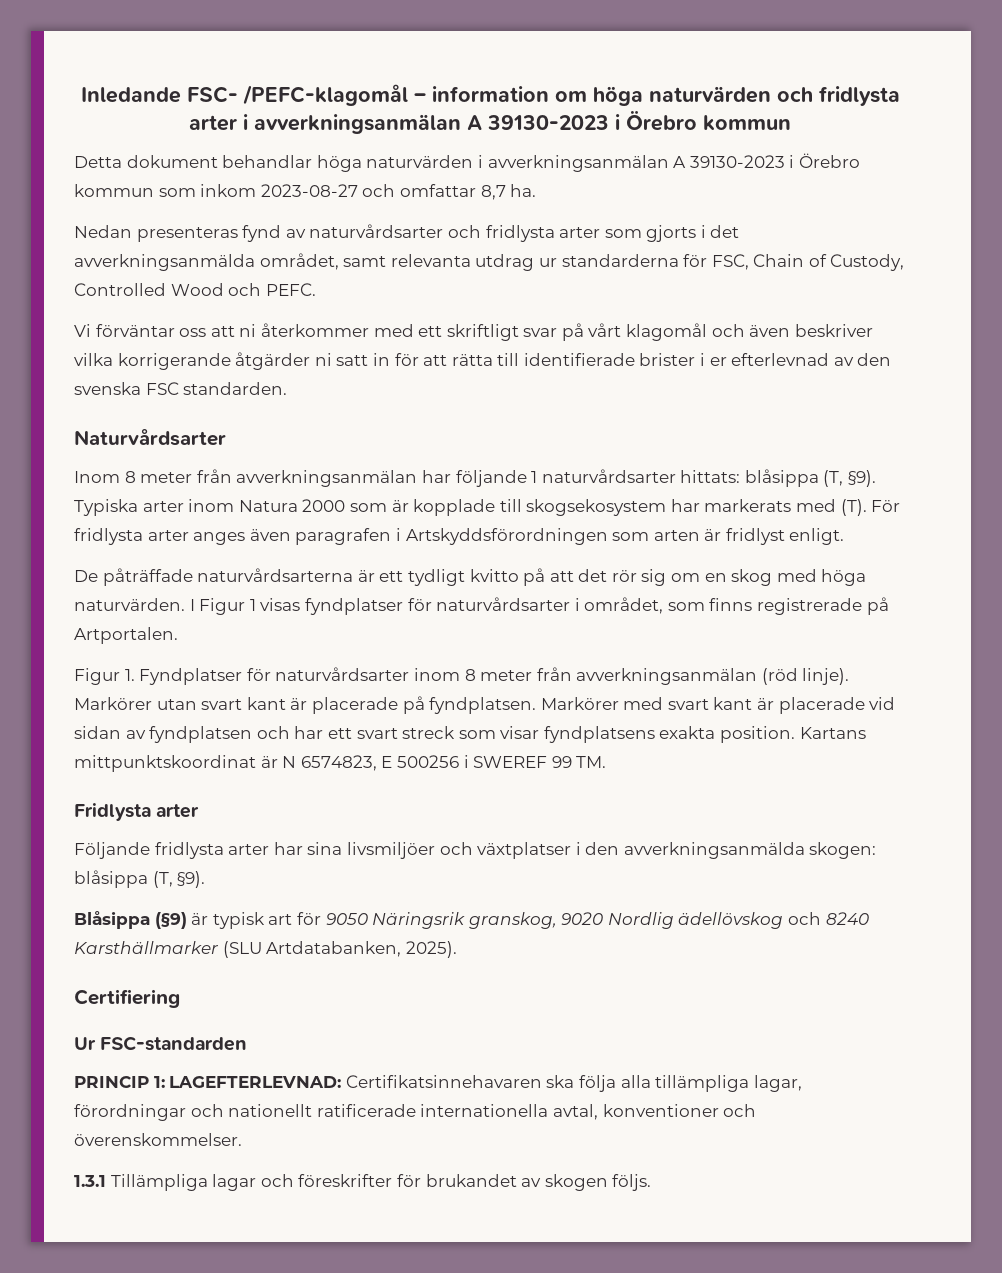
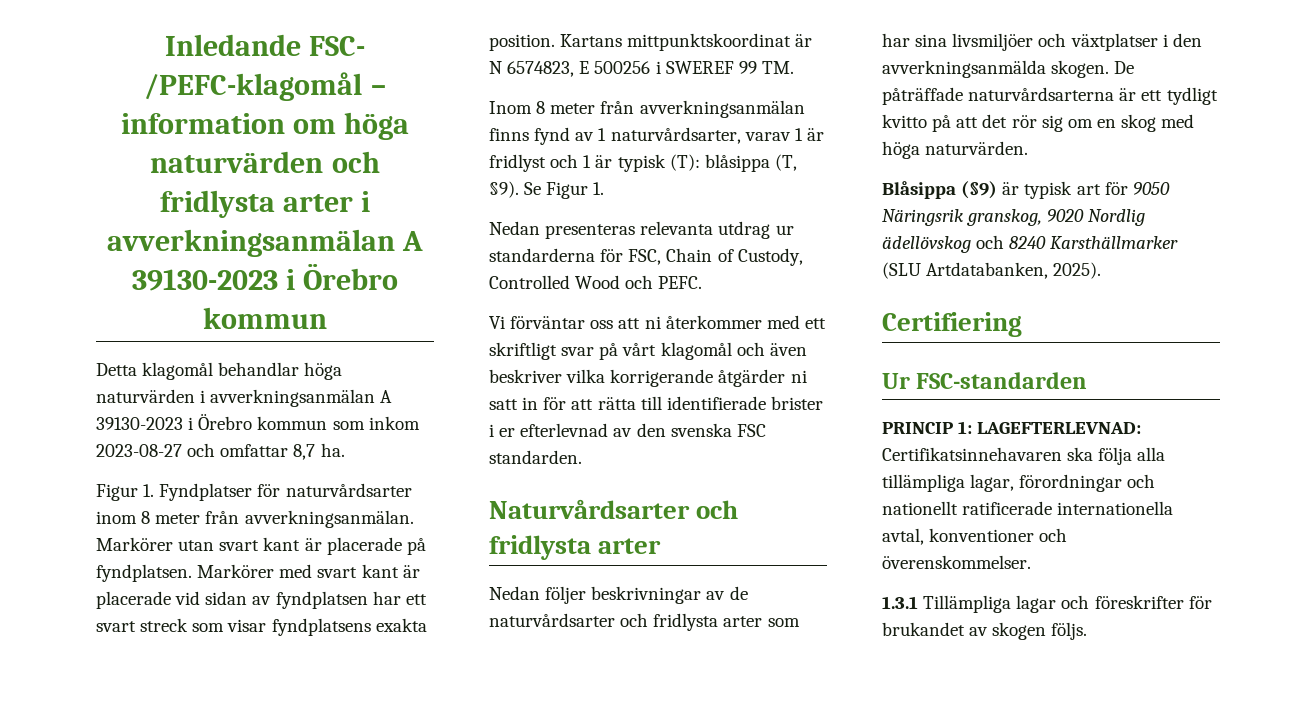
[126,155,218,168] dokument -> [142,362,214,380] klagomål
[74,224,740,242] [74,253,387,271] Nedan presenteras fynd av naturvårdsarter och fridlysta arter som gjorts i det avverkningsanmälda området, samt -> [96,483,412,501] [96,510,414,528] [96,537,426,555] [96,564,420,582] [96,591,427,609] [96,618,427,636] [489,33,813,51] [489,61,794,77] [489,100,805,118] [489,127,824,145] [489,154,797,172] [489,181,605,199] [489,221,636,239] Figur 1. Fyndplatser för naturvårdsarter inom 8 meter från avverkningsanmälan. Markörer utan svart kant är placerade på fyndplatsen. Markörer med svart kant är placerade vid sidan av fyndplatsen har ett svart streck som visar fyndplatsens exakta position. Kartans mittpunktskoordinat är N 6574823, E 500256 i SWEREF 99 TM. // Inom 8 meter från avverkningsanmälan finns fynd av 1 naturvårdsarter, varav 1 är fridlyst och 1 är typisk (T): blåsippa (T, §9). Se Figur 1. // Nedan presenteras
[74,469,877,487] [74,499,901,516] [74,528,845,545] // Inom 8 meter från avverkningsanmälan har följande 1 naturvårdsarter hittats: blåsippa (T, §9). Typiska arter inom Natura 2000 som är kopplade till skogsekosystem har markerats med (T). För fridlysta arter anges även paragrafen i Artskyddsförordningen som arten är fridlyst enligt. // -> [696,500,739,519] [489,535,662,560] [489,586,748,604] [489,613,800,631] [882,33,1202,51] [882,60,1110,78] och fridlysta arter // Nedan följer beskrivningar av de naturvårdsarter och fridlysta arter som har sina livsmiljöer och växtplatser i den avverkningsanmälda skogen.
[189,597,889,615] [74,627,178,644] [74,667,850,685] [74,696,896,714] [74,726,866,743] [74,755,607,772] [74,803,200,821] [74,842,877,859] [74,870,206,888] I Figur 1 visas fyndplatser för naturvårdsarter i området, som finns registrerade på Artportalen. // Figur 1. Fyndplatser för naturvårdsarter inom 8 meter från avverkningsanmälan (röd linje). Markörer utan svart kant är placerade på fyndplatsen. Markörer med svart kant är placerade vid sidan av fyndplatsen och har ett svart streck som visar fyndplatsens exakta position. Kartans mittpunktskoordinat är N 6574823, E 500256 i SWEREF 99 TM. // Fridlysta arter // Följande fridlysta arter har sina livsmiljöer och växtplatser i den avverkningsanmälda skogen: blåsippa (T, §9). -> (1029, 148) none

